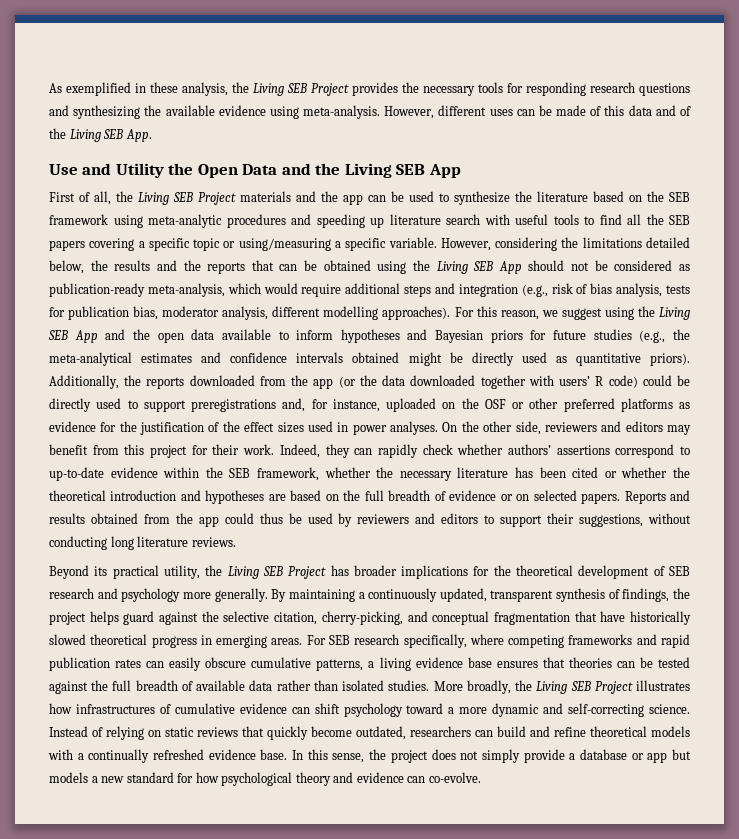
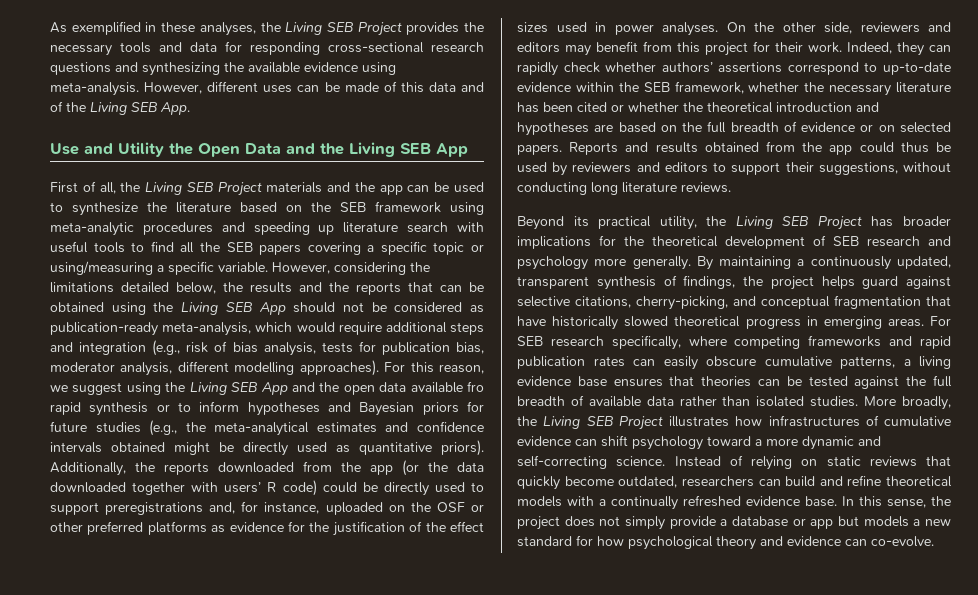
[182,82,228,96] analysis, -> [199,22,256,36] analyses,
(503, 87) none -> [159,42,217,52] and data
(586, 89) none -> [328,42,424,53] cross-sectional
(271, 334) none -> [467,381,485,392] [50,402,170,416] fro rapid synthesis or
[201,611,318,625] the selective citation, -> [517,296,631,308] selective citations,

